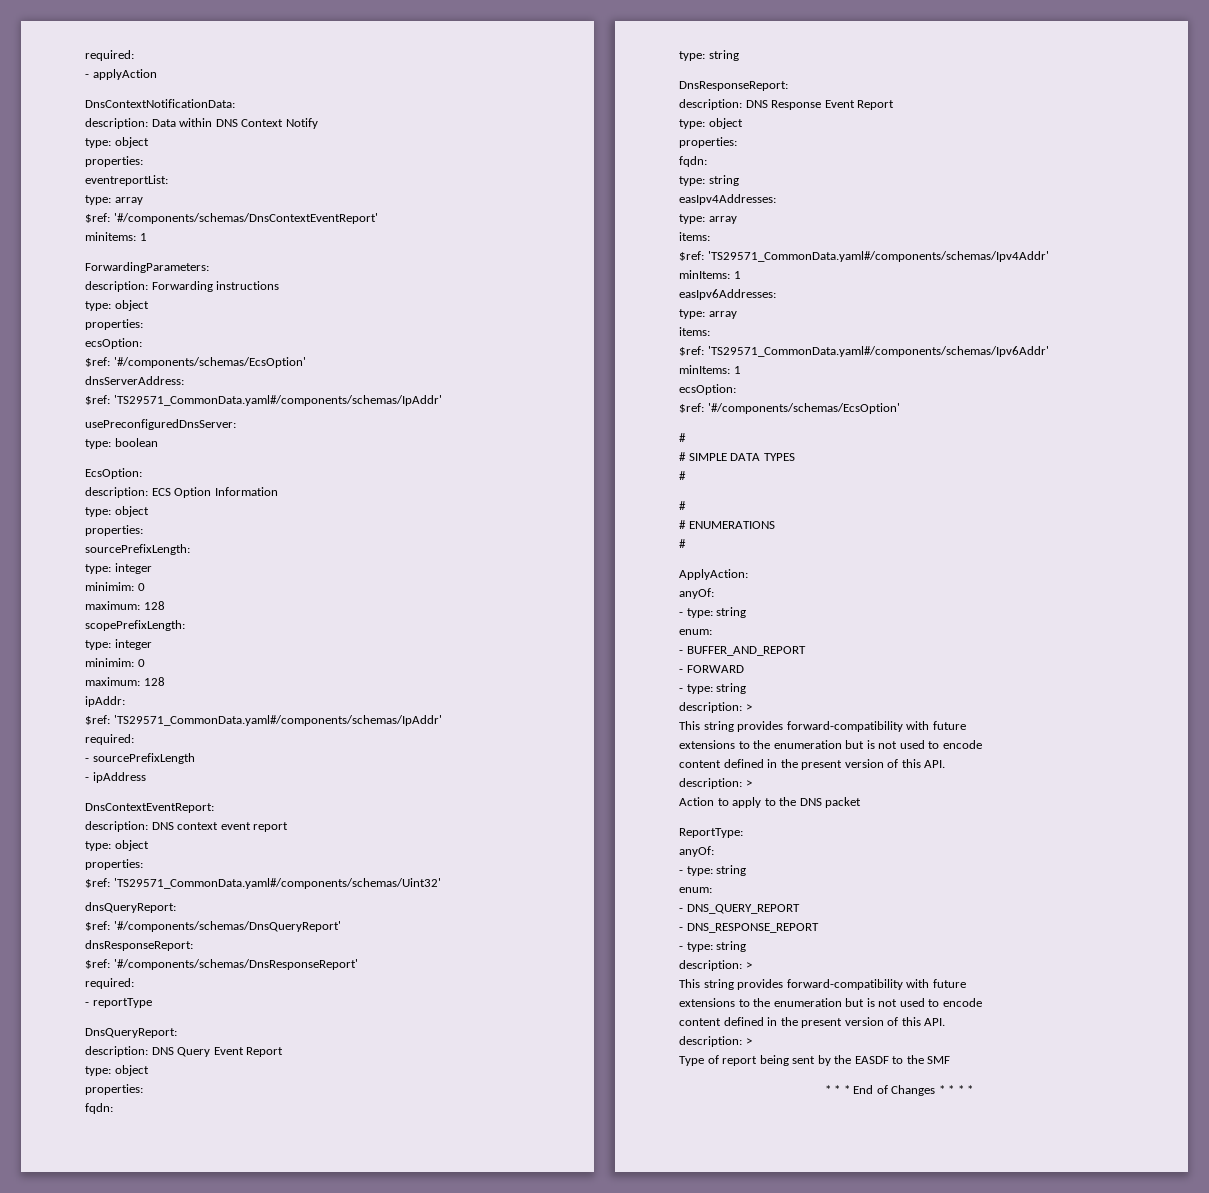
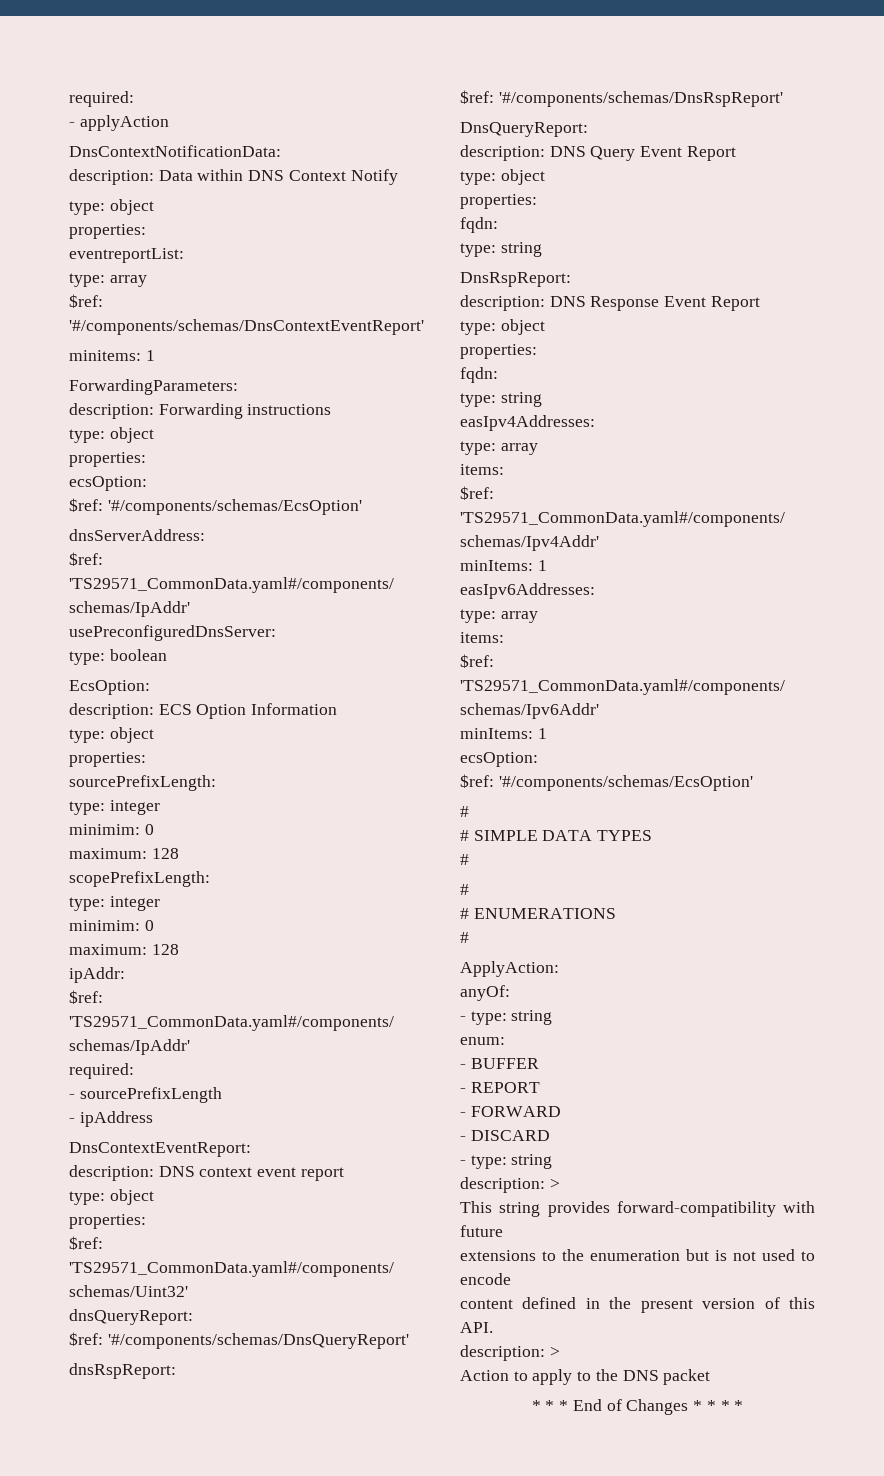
[85,940,193,951] [85,959,358,970] [85,978,134,989] [85,998,152,1008] dnsResponseReport: // $ref: '#/components/schemas/DnsResponseReport' // required: // - reportType -> [69,1363,176,1379] [460,90,783,107] dnsRspReport: // $ref: '#/components/schemas/DnsRspReport'
[679,81,788,91] DnsResponseReport: -> [460,272,571,287] DnsRspReport:
[686,646,806,656] BUFFER_AND_REPORT -> [470,1058,539,1069] [460,1082,540,1093] BUFFER // - REPORT
(744, 669) none -> [460,1130,550,1141] // - DISCARD
[679,828,743,838] [679,846,714,857] [679,865,747,876] [679,887,712,893] [679,904,800,914] [679,923,819,933] [679,941,747,952] [679,960,752,971] [679,979,966,990] [679,998,982,1007] [679,1017,946,1028] [679,1036,752,1047] [679,1055,951,1066] // ReportType: // anyOf: // - type: string // enum: // - DNS_QUERY_REPORT // - DNS_RESPONSE_REPORT // - type: string // description: > // This string provides forward-compatibility with future // extensions to the enumeration but is not used to encode // content defined in the present version of this API. // description: > // Type of report being sent by the EASDF to the SMF -> (711, 1377) none

